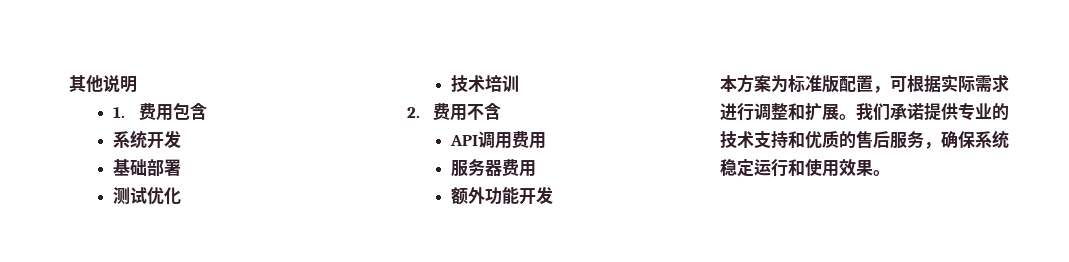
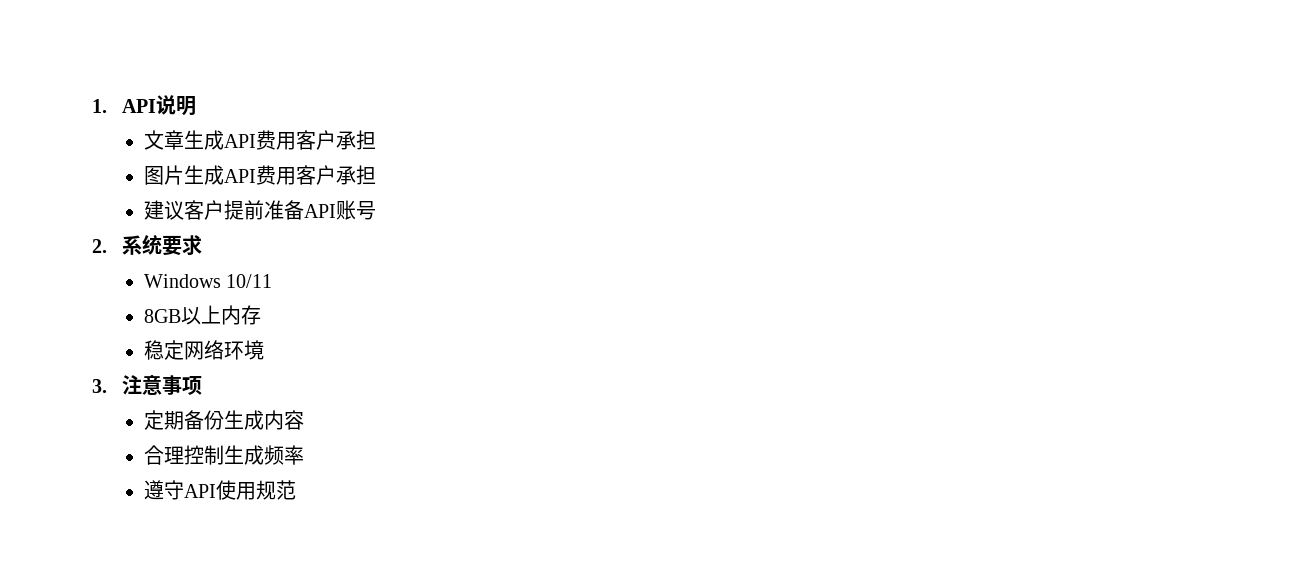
[69,75,104,93] 其他 -> [91,99,156,113] 1. API
[113,102,207,121] [113,130,182,149] [113,159,182,177] [113,187,182,205] [451,75,520,92] [407,103,501,121] [450,131,547,149] [451,159,537,177] [451,186,554,205] [720,74,1009,93] [720,103,1009,121] [720,130,1009,149] [720,158,890,177] 1.费用包含 // 系统开发 // 基础部署 // 测试优化 // 技术培训 // 2.费用不含 // API调用费用 // 服务器费用 // 额外功能开发 // 本方案为标准版配置，可根据实际需求进行调整和扩展。我们承诺提供专业的技术支持和优质的售后服务，确保系统稳定运行和使用效果。 -> [143,130,376,150] [143,165,376,185] [143,200,376,220] [91,234,202,256] [143,274,272,288] [143,305,261,325] [143,340,264,360] [91,375,202,395] [143,410,304,430] [143,445,304,465] [143,480,296,500] 文章生成API费用客户承担 // 图片生成API费用客户承担 // 建议客户提前准备API账号 // 2.系统要求 // Windows 10/11 // 8GB以上内存 // 稳定网络环境 // 3.注意事项 // 定期备份生成内容 // 合理控制生成频率 // 遵守API使用规范

